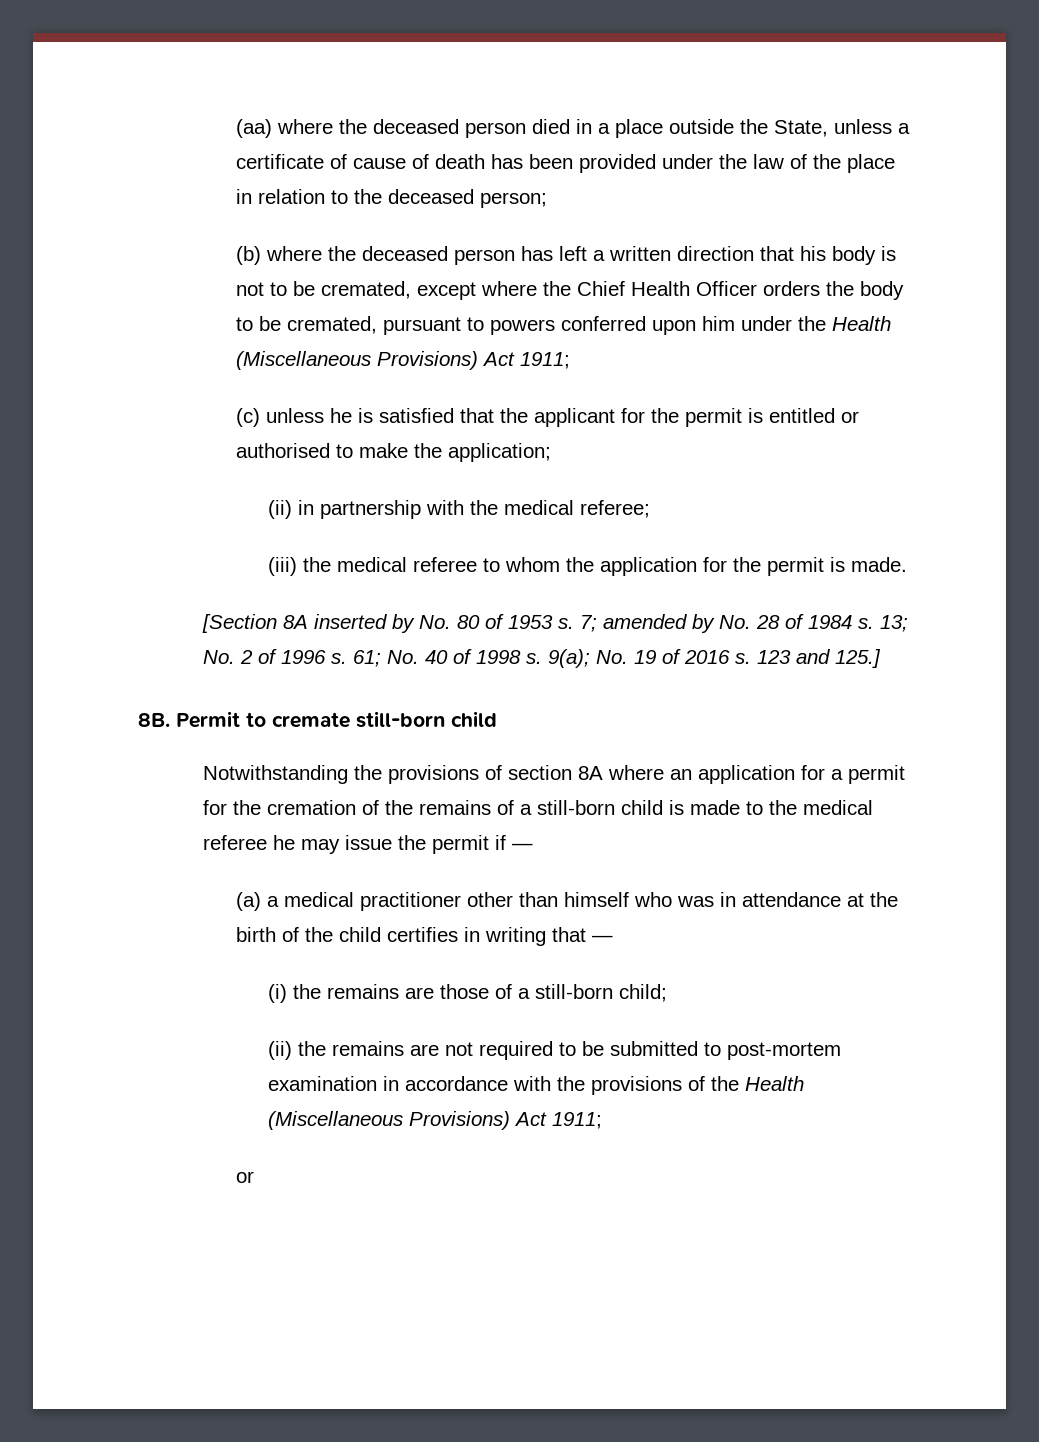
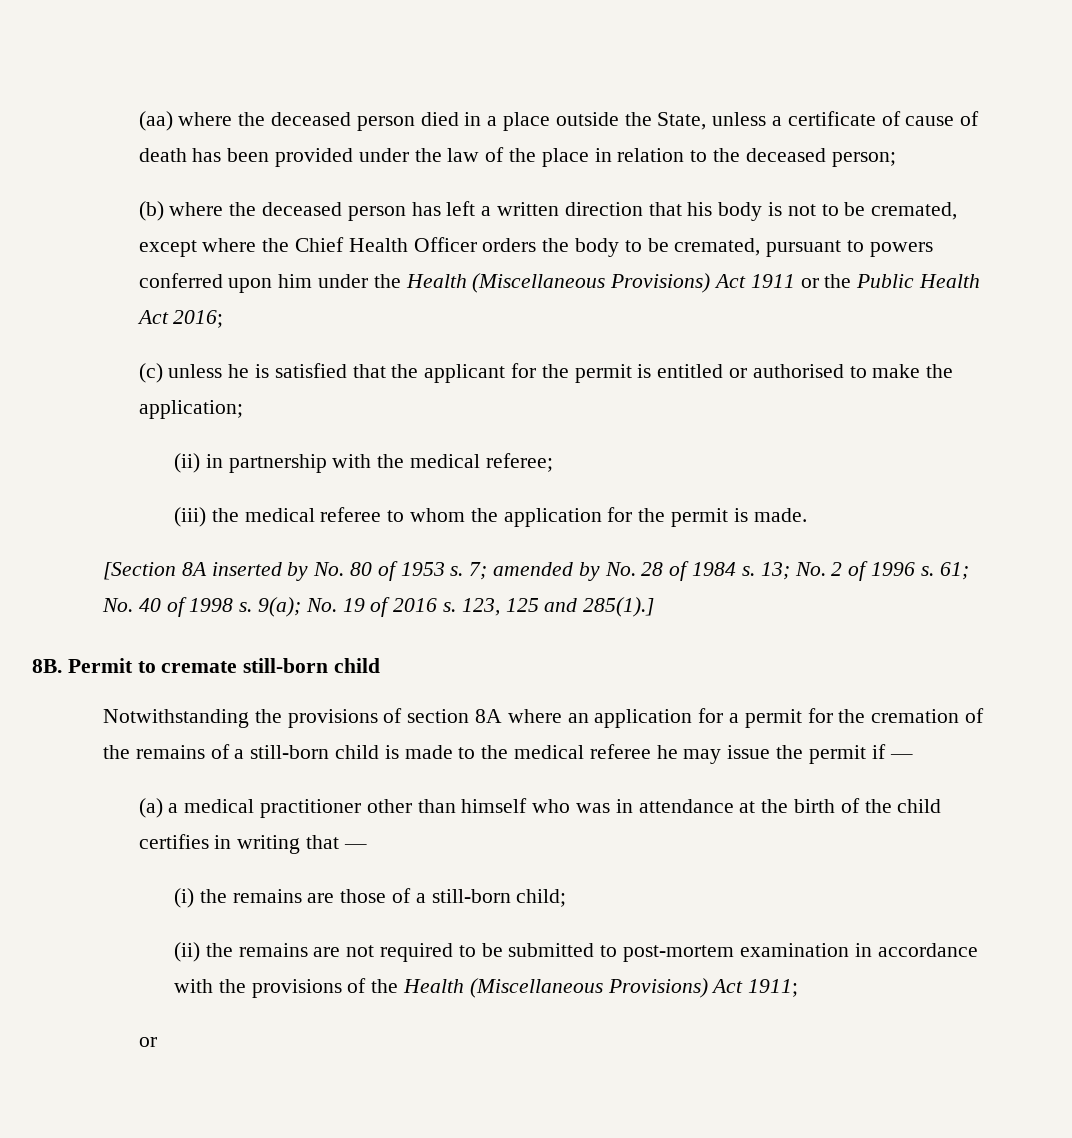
[519,352,570,369] 1911; -> [750,274,980,288] [136,310,224,328] 1911 or the Public Health Act 2016;
[757,649,882,668] 123 and 125.] -> [461,597,655,617] 123, 125 and 285(1).]

